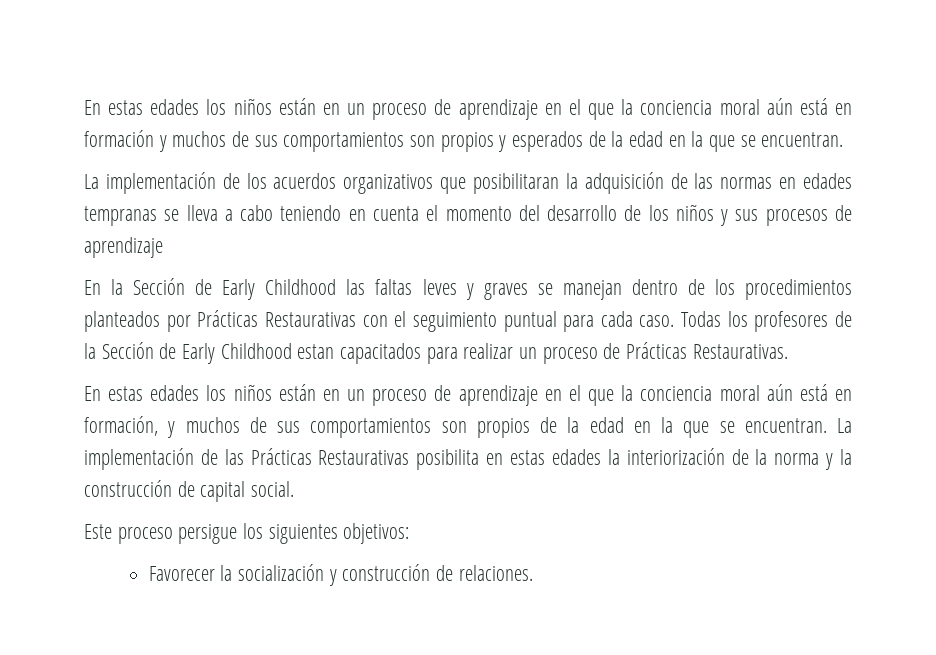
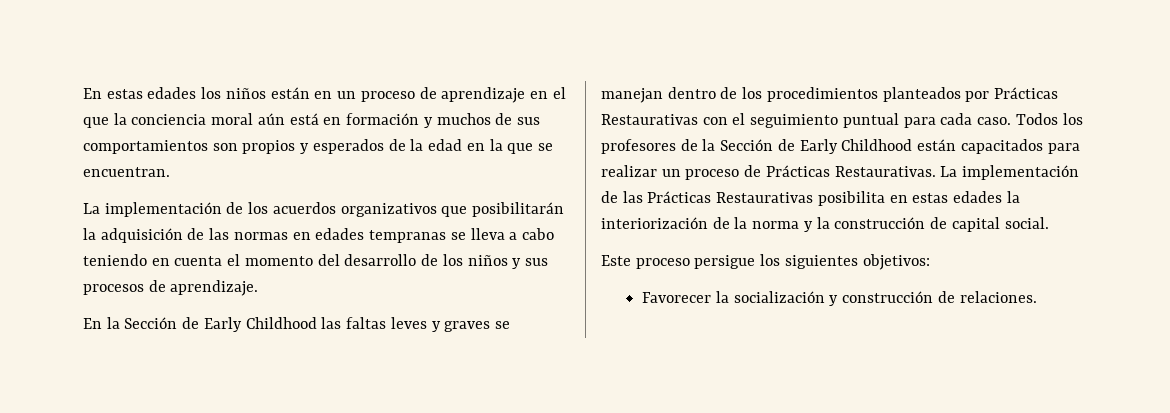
[472,173,559,194] posibilitaran -> [472,202,565,217] posibilitarán
[84,237,163,258] aprendizaje -> [170,280,259,296] aprendizaje.
[681,311,722,327] Todas -> [1015,113,1058,125] Todos
[297,344,335,359] estan -> [917,139,957,151] están
[84,384,852,406] [84,416,827,438] // En estas edades los niños están en un proceso de aprendizaje en el que la conciencia moral aún está en formación, y muchos de sus comportamientos son propios de la edad en la que se encuentran. -> (936, 171) none

